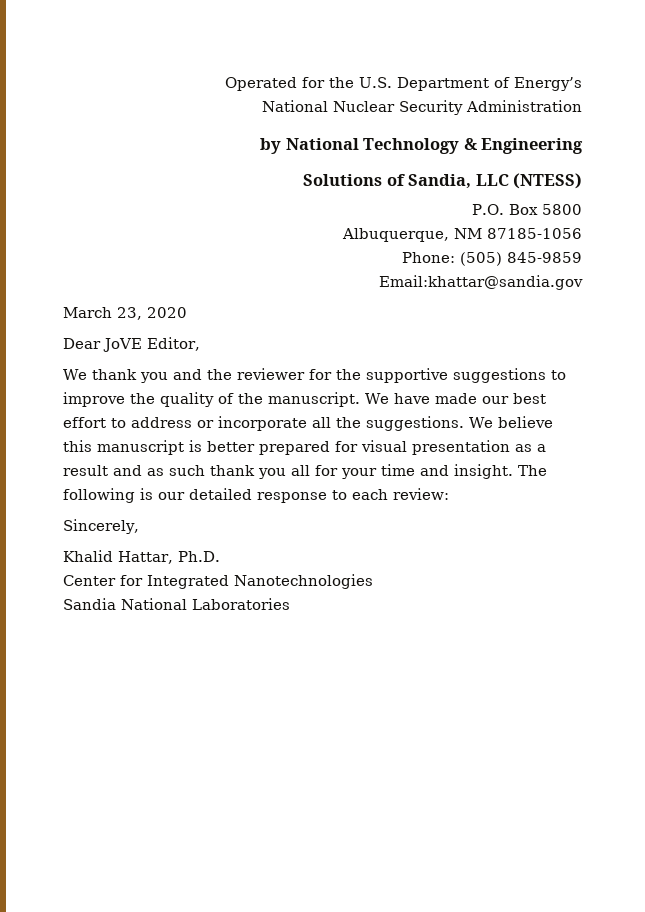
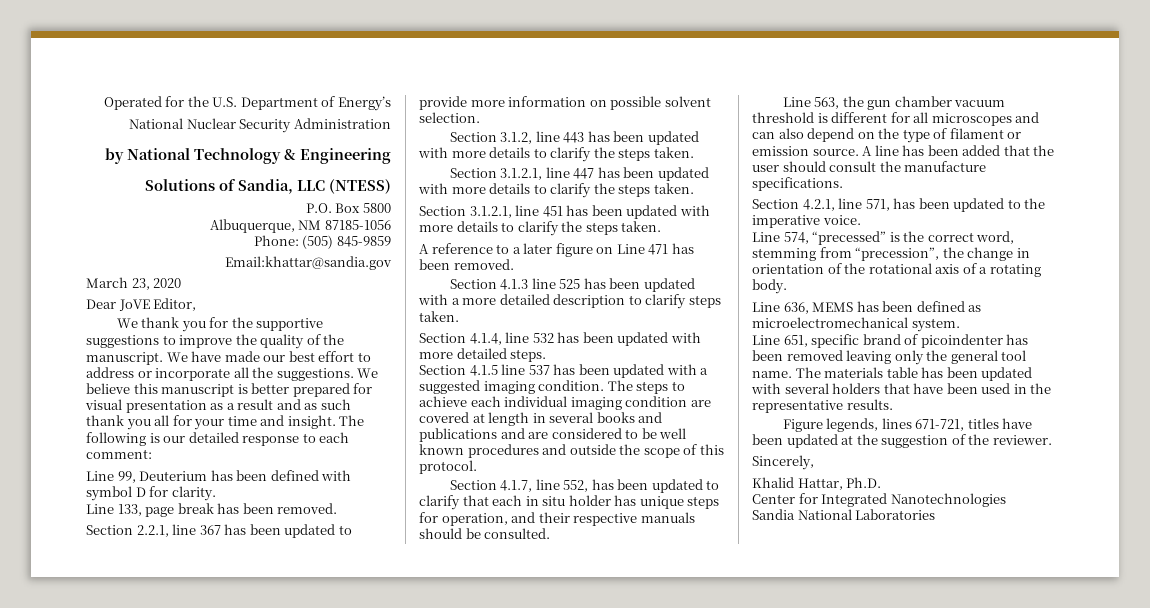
[172,368,305,380] and the reviewer -> (206, 326) none
[393,488,449,500] review: -> [86,449,152,459] [86,470,352,483] [86,486,216,501] [86,503,338,517] [86,524,352,538] [419,96,711,110] [419,112,480,123] [449,131,699,145] [418,147,694,162] [449,167,709,181] [418,183,694,198] [419,205,710,219] [419,221,662,236] [419,243,694,257] [419,259,514,270] [449,278,695,292] [418,294,721,309] [419,311,459,322] [419,332,701,346] [419,348,547,362] [419,364,709,378] [419,380,685,394] [419,396,711,410] [419,412,663,426] [419,428,687,442] [419,444,724,458] [419,460,477,474] [449,479,720,493] [419,495,720,510] [419,512,695,526] [419,528,551,539] [782,96,1006,110] [752,112,1040,126] [752,128,1022,143] [752,145,1055,156] [752,161,987,172] [752,177,843,191] [752,198,1046,212] [752,215,861,228] [752,231,1015,245] [752,247,1030,261] [752,263,1041,277] [752,279,787,294] [752,301,982,314] [752,317,960,332] [752,334,1029,348] [752,350,1027,365] [752,367,1033,381] [751,383,1052,394] [752,399,893,413] [782,418,1033,432] [752,434,1052,448] comment: // Line 99, Deuterium has been defined with symbol D for clarity. // Line 133, page break has been removed. // Section 2.2.1, line 367 has been updated to provide more information on possible solvent selection. // Section 3.1.2, line 443 has been updated with more details to clarify the steps taken. // Section 3.1.2.1, line 447 has been updated with more details to clarify the steps taken. // Section 3.1.2.1, line 451 has been updated with more details to clarify the steps taken. // A reference to a later figure on Line 471 has been removed. // Section 4.1.3 line 525 has been updated with a more detailed description to clarify steps taken. // Section 4.1.4, line 532 has been updated with more detailed steps. // Section 4.1.5 line 537 has been updated with a suggested imaging condition. The steps to achieve each individual imaging condition are covered at length in several books and publications and are considered to be well known procedures and outside the scope of this protocol. // Section 4.1.7, line 552, has been updated to clarify that each in situ holder has unique steps for operation, and their respective manuals should be consulted. // Line 563, the gun chamber vacuum threshold is different for all microscopes and can also depend on the type of filament or emission source. A line has been added that the user should consult the manufacture specifications. // Section 4.2.1, line 571, has been updated to the imperative voice. // Line 574, “precessed” is the correct word, stemming from “precession”, the change in orientation of the rotational axis of a rotating body. // Line 636, MEMS has been defined as microelectromechanical system. // Line 651, specific brand of picoindenter has been removed leaving only the general tool name. The materials table has been updated with several holders that have been used in the representative results. // Figure legends, lines 671-721, titles have been updated at the suggestion of the reviewer.

